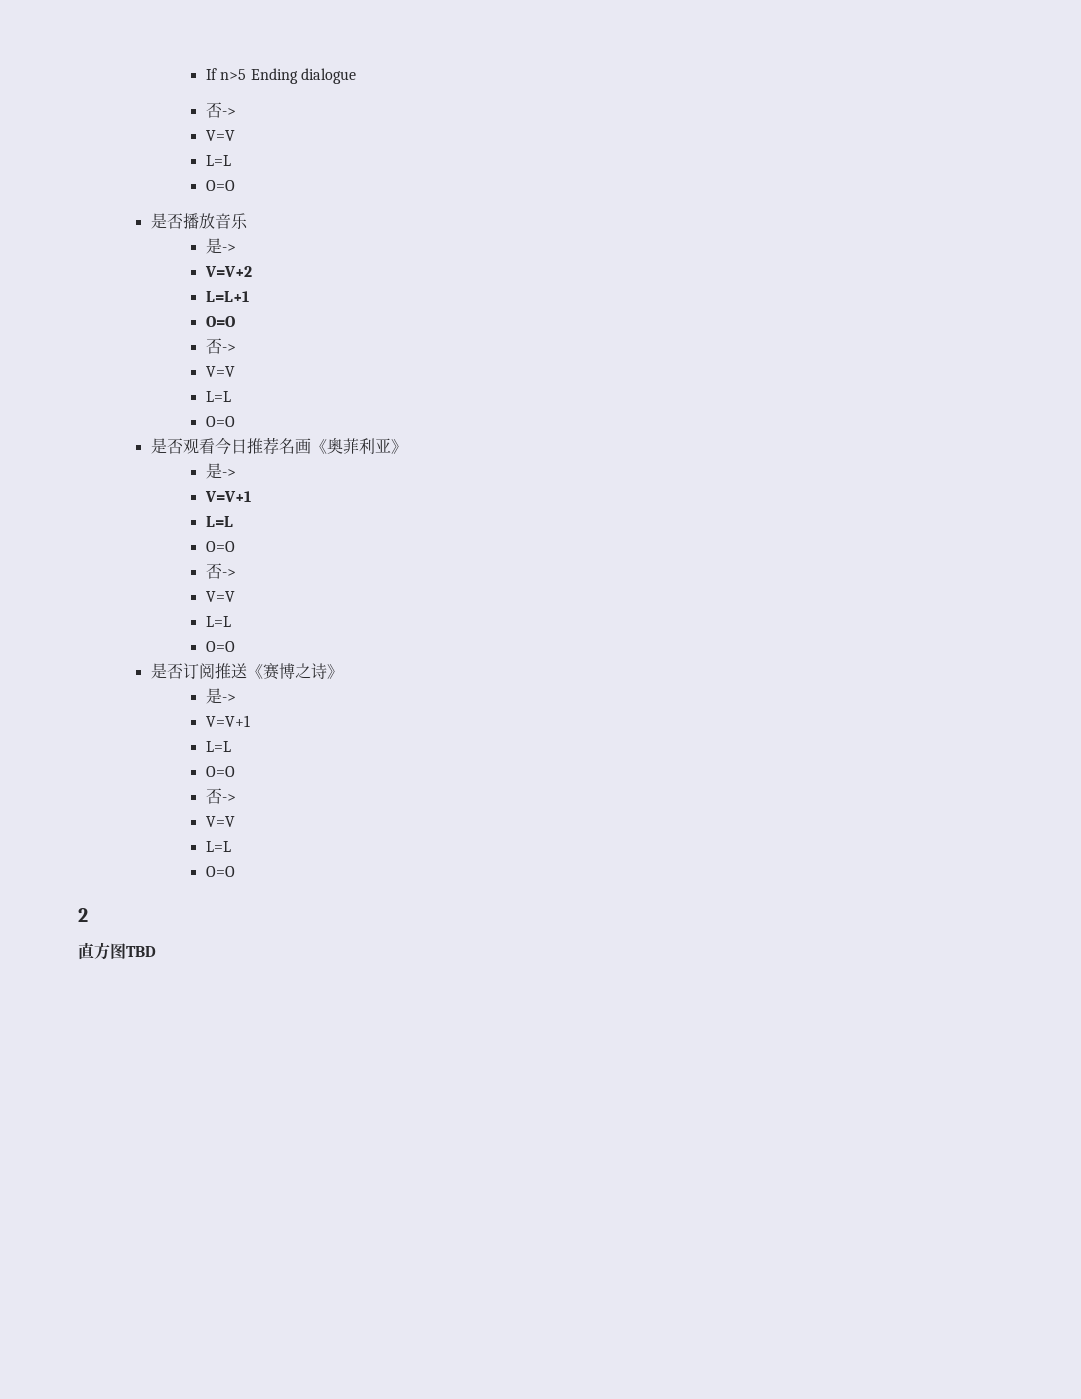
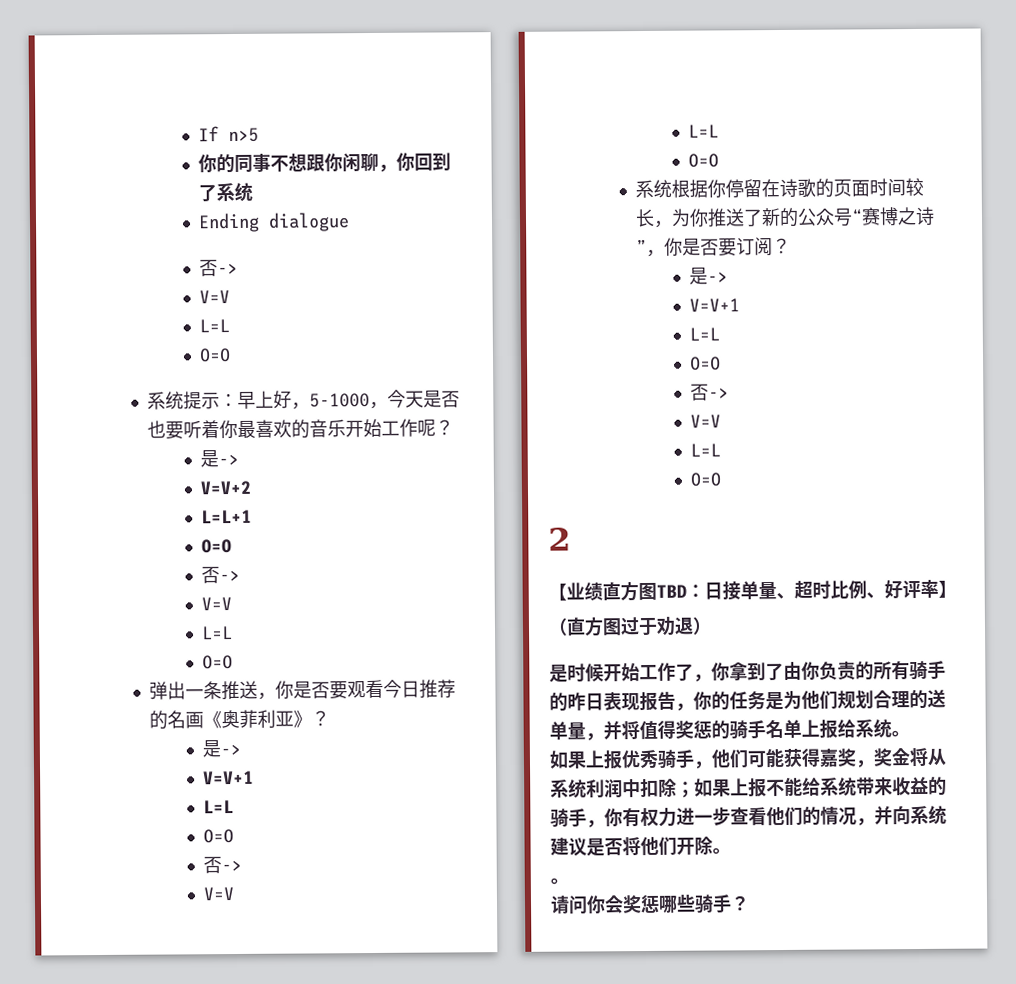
(247, 74) none -> [197,152,451,174] [197,181,253,203] // 你的同事不想跟你闲聊，你回到了系统 //
[150,213,248,229] 是否播放音乐 -> [147,389,461,410] [147,418,455,440] 系统提示：早上好，5-1000，今天是否也要听着你最喜欢的音乐开始工作呢？
[150,438,183,454] 是否 -> [149,680,349,701] 弹出一条推送，你是否要
(279, 446) none -> [149,710,169,730] 的
[205,463,236,479] [204,491,251,502] [205,516,233,527] [205,541,235,552] [205,563,236,579] [205,591,235,602] [205,616,231,627] [205,641,235,652] [150,663,343,680] // 是-> // V=V+1 // L=L // O=O // 否-> // V=V // L=L // O=O // 是否订阅推送《赛博之诗》 -> [311,710,331,727] [201,740,241,758] [202,770,254,785] [202,800,234,814] [202,829,234,844] [202,856,242,874] [202,887,234,901] [687,124,719,138] [687,153,719,168] [635,177,925,199] [635,206,936,228] [636,237,792,257] ？ // 是-> // V=V+1 // L=L // O=O // 否-> // V=V // L=L // O=O // 系统根据你停留在诗歌的页面时间较长，为你推送了新的公众号“赛博之诗”，你是否要订阅？
(88, 915) none -> [548,581,603,601] 【业绩
(156, 951) none -> [686,579,957,601] [548,616,712,637] [549,660,946,683] [549,689,946,712] [549,718,910,741] [549,747,947,770] [550,776,947,799] [550,804,947,828] [550,836,731,857] [550,877,569,885] [550,894,750,915] ：日接单量、超时比例、好评率】 // （直方图过于劝退） // 是时候开始工作了，你拿到了由你负责的所有骑手的昨日表现报告，你的任务是为他们规划合理的送单量，并将值得奖惩的骑手名单上报给系统。 // 如果上报优秀骑手，他们可能获得嘉奖，奖金将从系统利润中扣除；如果上报不能给系统带来收益的骑手，你有权力进一步查看他们的情况，并向系统建议是否将他们开除。 // 。 // 请问你会奖惩哪些骑手？

